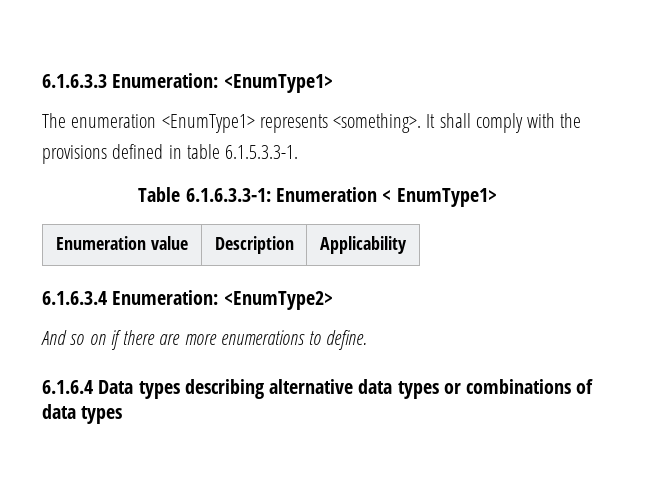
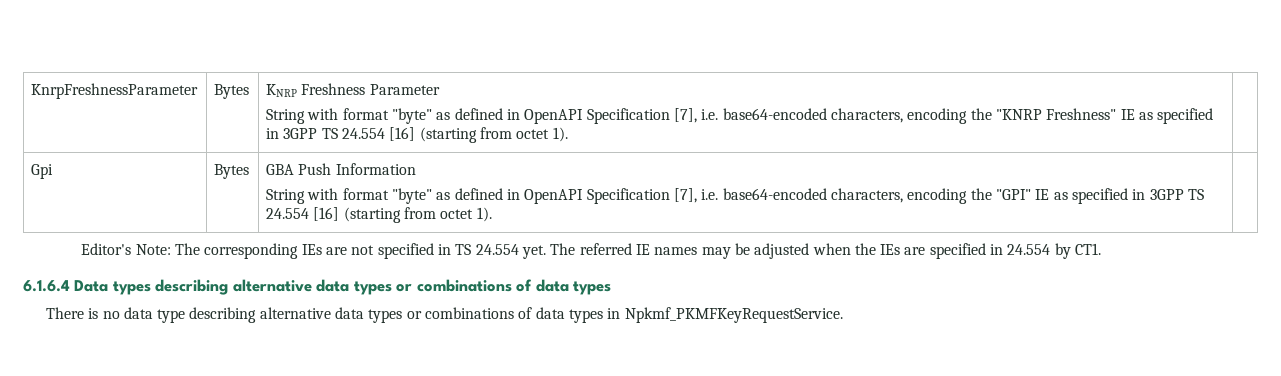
[42,73,333,93] [42,113,582,133] [42,144,299,164] [138,187,497,207] [56,236,188,250] [214,236,294,254] [320,236,407,254] [42,290,333,310] [41,330,368,350] 6.1.6.3.3 Enumeration: <EnumType1> // The enumeration <EnumType1> represents <something>. It shall comply with the provisions defined in table 6.1.5.3.3-1. // Table 6.1.6.3.3-1: Enumeration < EnumType1> // Enumeration value | Description | Applicability // 6.1.6.3.4 Enumeration: <EnumType2> // And so on if there are more enumerations to define. -> [31,83,199,99] [214,84,250,99] [266,83,440,97] [266,108,1214,124] [266,127,568,143] [31,164,54,179] [214,164,250,179] [266,163,416,175] [266,188,1204,204] [266,207,492,223] [81,243,1102,259] KnrpFreshnessParameter | Bytes | KNRP Freshness Parameter // String with format "byte" as defined in OpenAPI Specification [7], i.e. base64-encoded characters, encoding the "KNRP Freshness" IE as specified in 3GPP TS 24.554 [16] (starting from octet 1). | // Gpi | Bytes | GBA Push Information // String with format "byte" as defined in OpenAPI Specification [7], i.e. base64-encoded characters, encoding the "GPI" IE as specified in 3GPP TS 24.554 [16] (starting from octet 1). | // Editor's Note: The corresponding IEs are not specified in TS 24.554 yet. The referred IE names may be adjusted when the IEs are specified in 24.554 by CT1.
(123, 415) none -> [45,307,843,323] // There is no data type describing alternative data types or combinations of data types in Npkmf_PKMFKeyRequestService.

